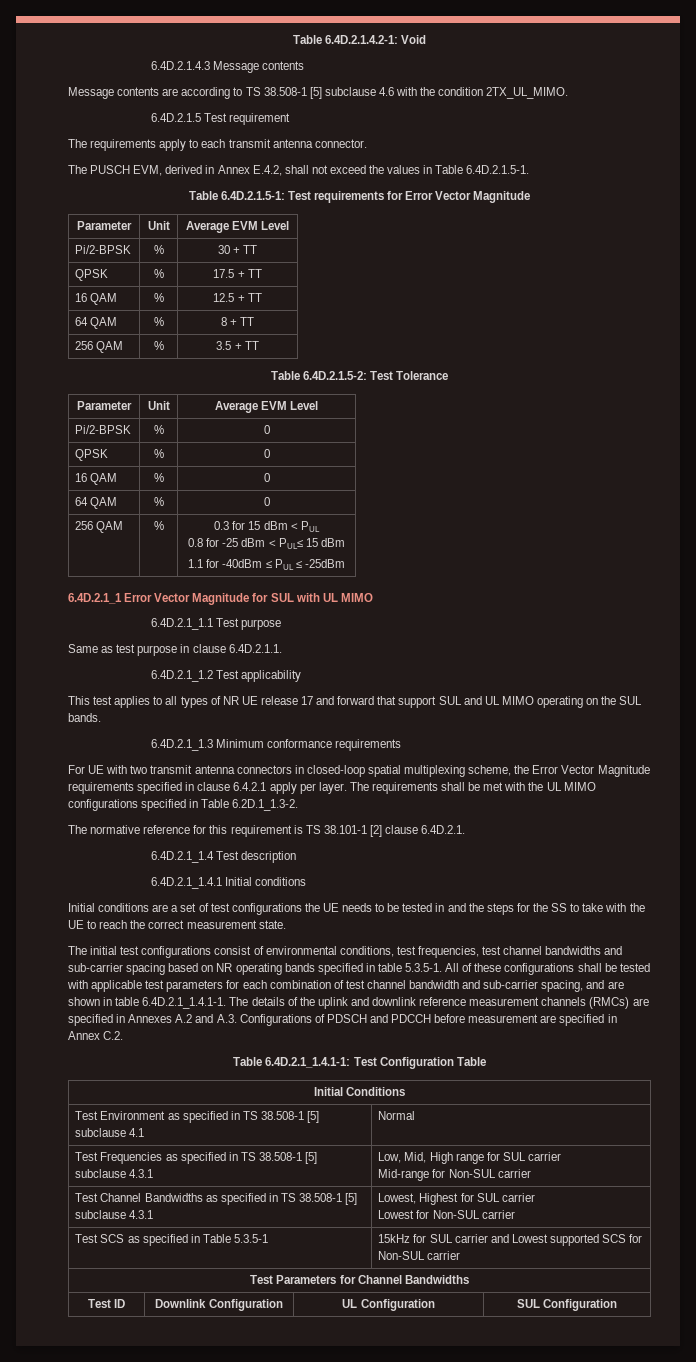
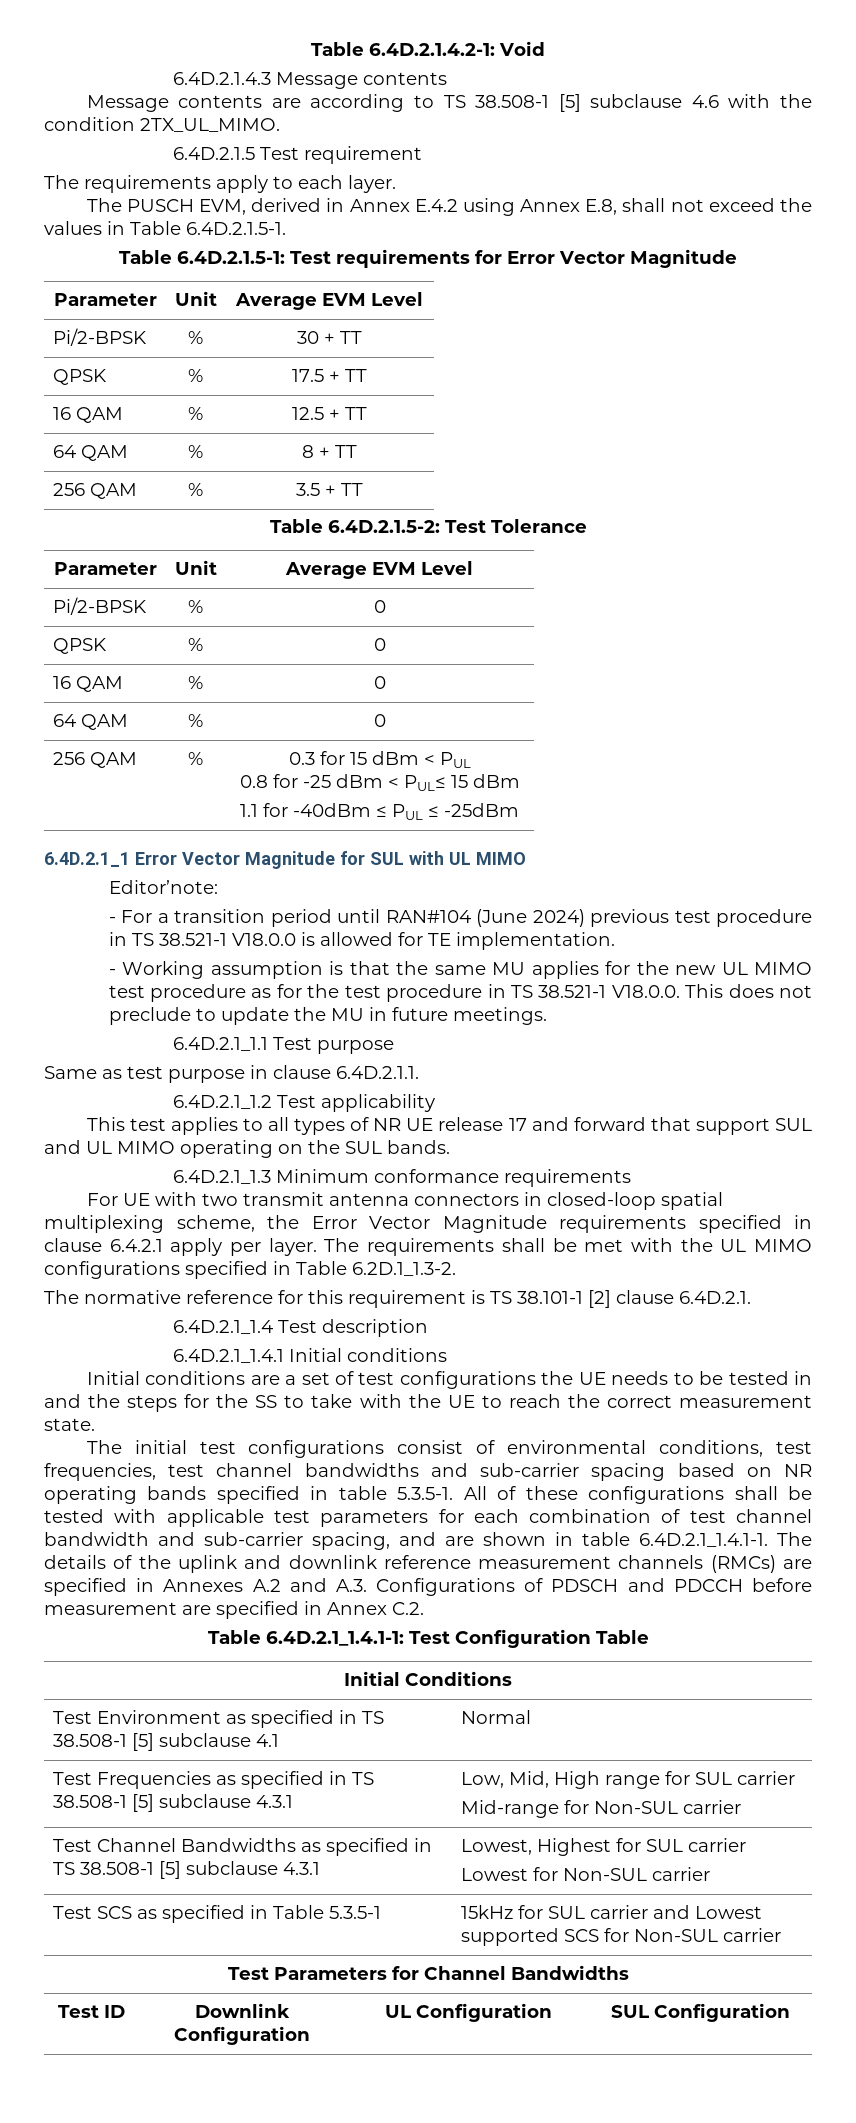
[228,139,367,148] transmit antenna connector. -> [348,175,396,193] layer.
[252,165,282,176] E.4.2, -> [414,198,618,216] E.4.2 using Annex E.8,
(373, 597) none -> [108,880,218,894] [108,909,813,927] [108,932,615,950] [108,961,812,979] [108,984,813,1002] [108,1007,547,1025] // Editor’note: // - For a transition period until RAN#104 (June 2024) previous test procedure in TS 38.521-1 V18.0.0 is allowed for TE implementation. // - Working assumption is that the same MU applies for the new UL MIMO test procedure as for the test procedure in TS 38.521-1 V18.0.0. This does not preclude to update the MU in future meetings.

